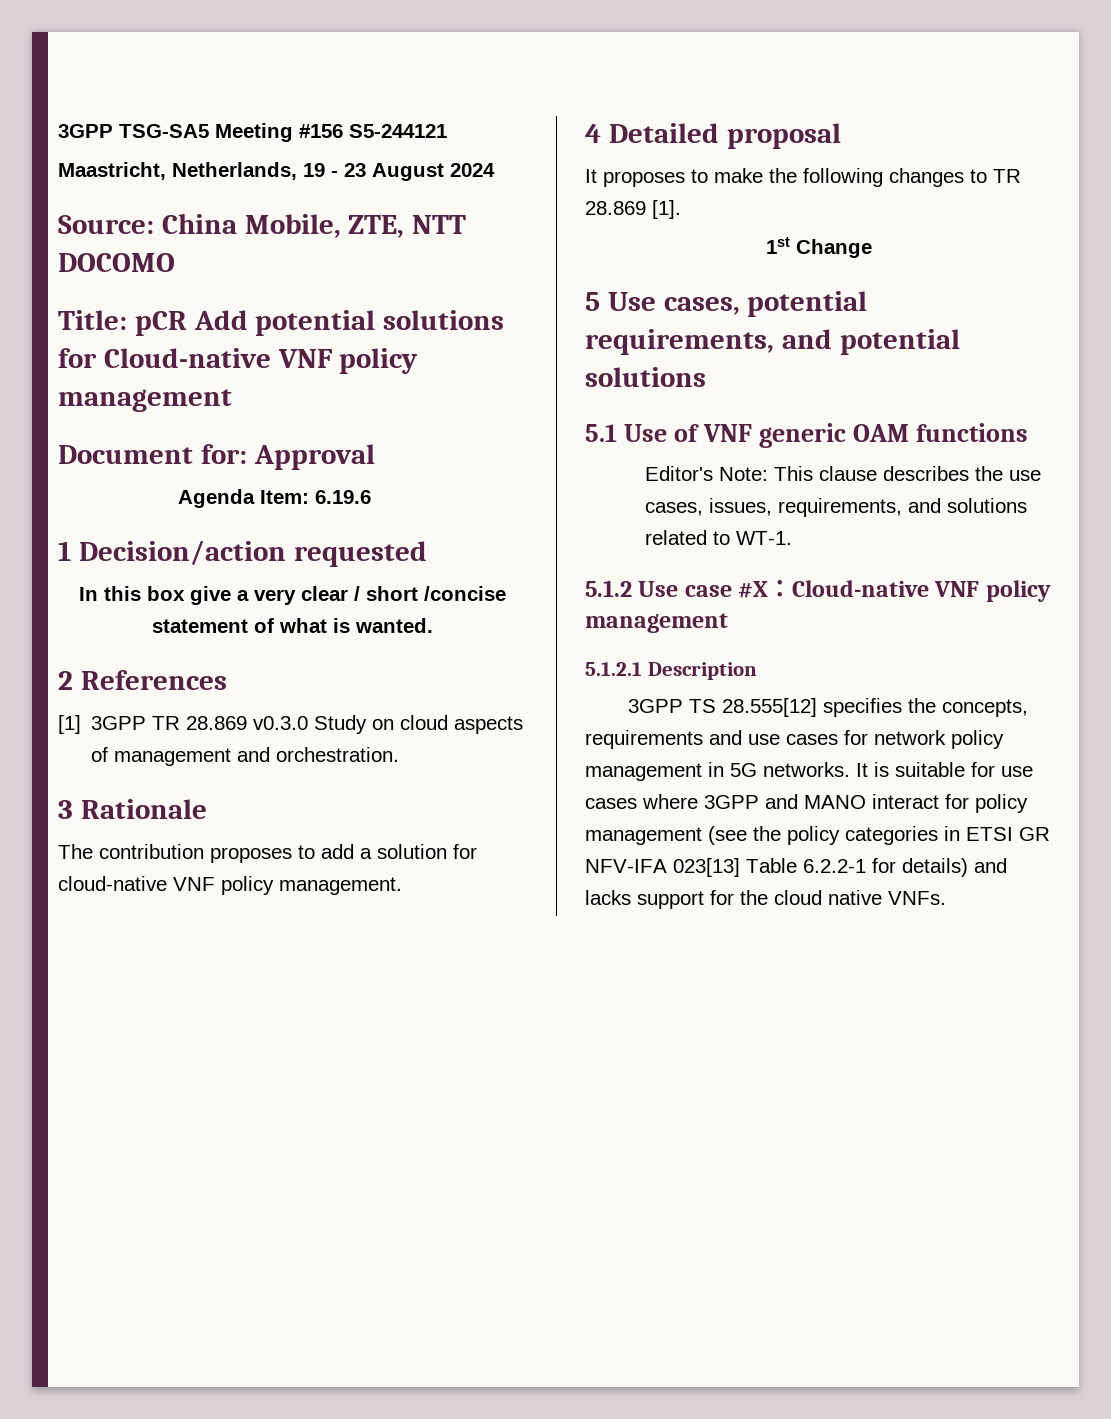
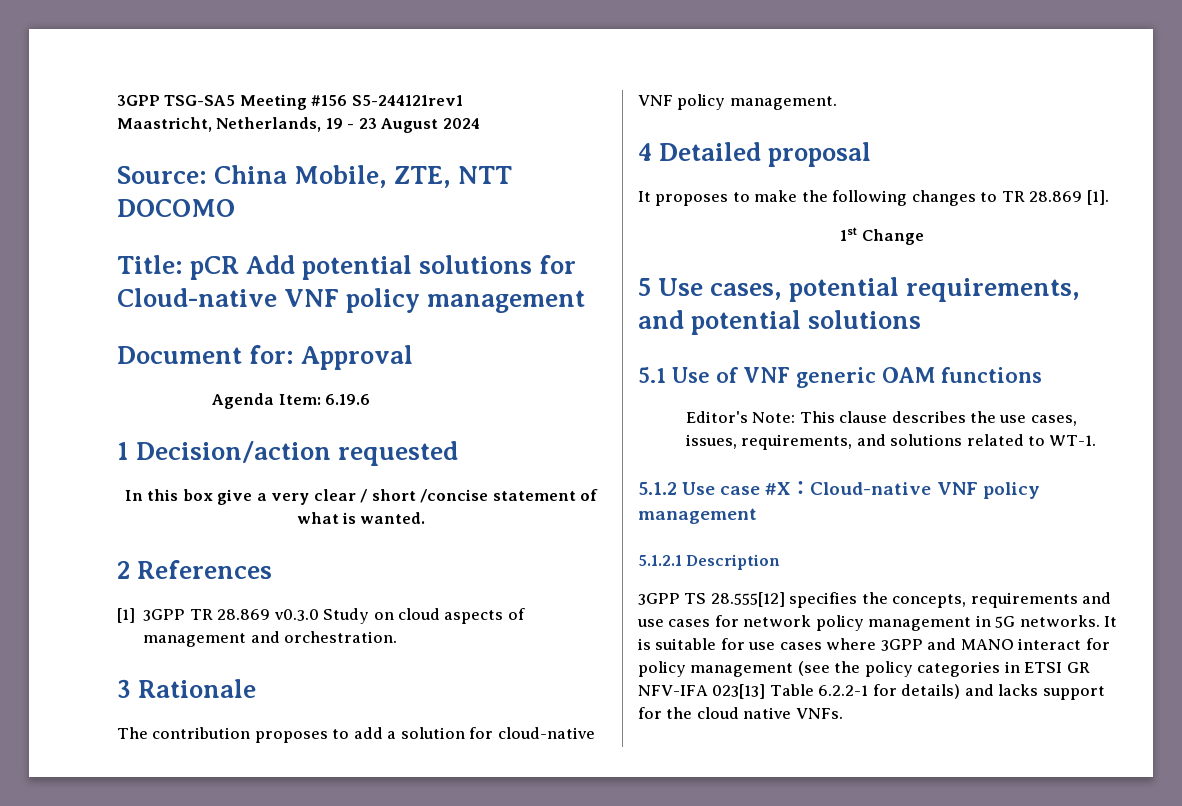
[349,124,447,138] S5-244121 -> [351,95,463,106] S5-244121rev1

